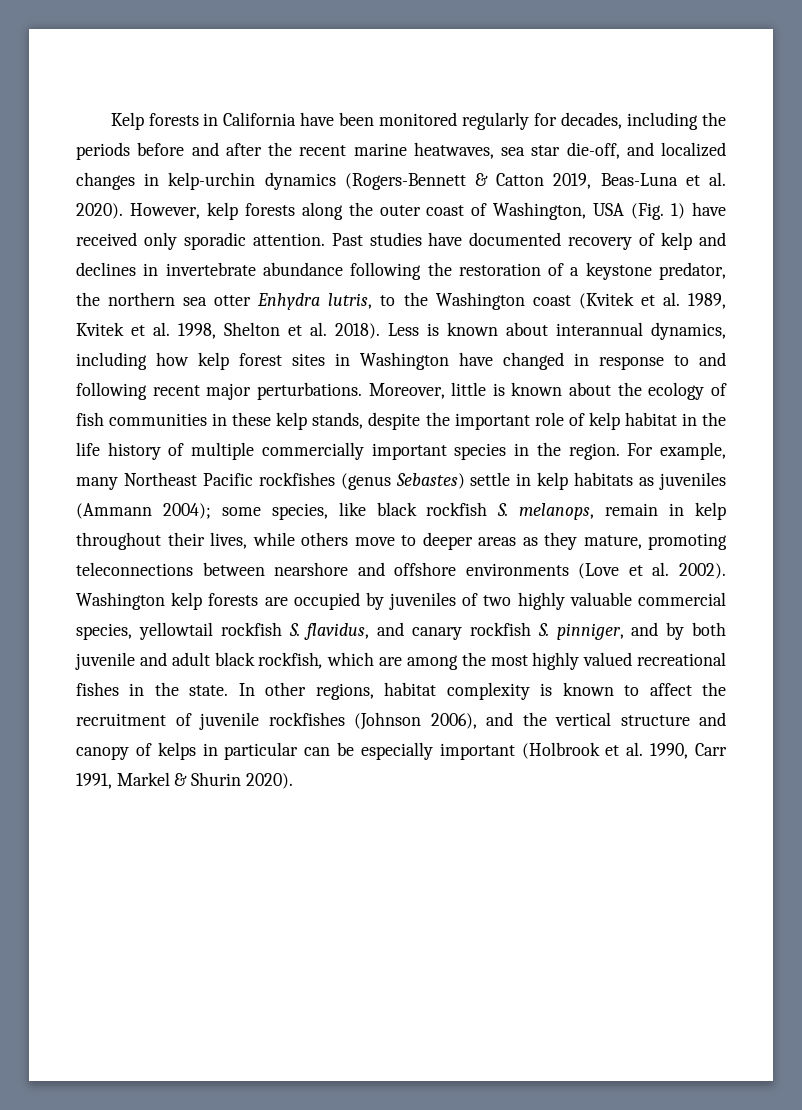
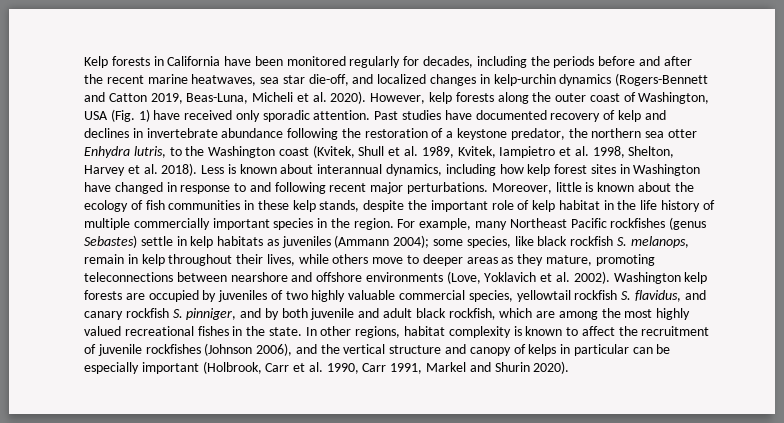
[475,173,488,186] & -> [84,92,105,102] and
[600,173,678,186] Beas-Luna -> [186,92,294,104] Beas-Luna, Micheli
[578,292,634,309] (Kvitek -> [312,145,385,158] (Kvitek, Shull
[76,322,124,336] Kvitek -> [457,146,556,158] Kvitek, Iampietro
[224,322,280,336] Shelton -> [628,146,675,158] [84,165,125,176] Shelton, Harvey
[578,563,620,579] (Love -> [446,271,537,284] (Love, Yoklavich
[521,742,600,759] (Holbrook -> [202,361,290,374] (Holbrook, Carr
[174,773,188,786] & -> [469,362,491,372] and

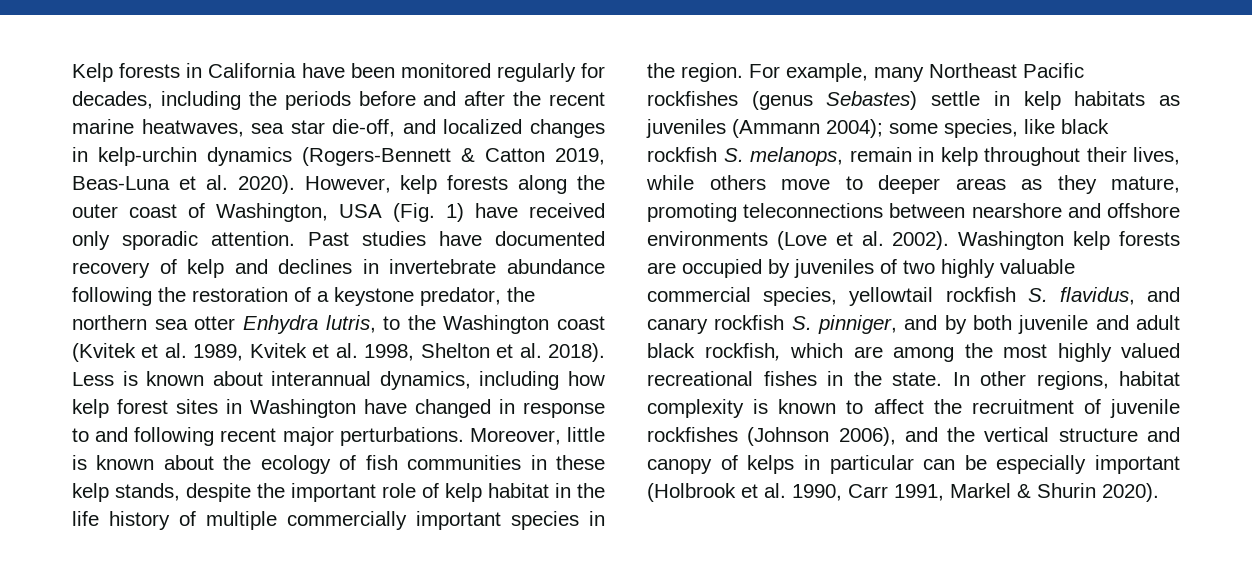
[84,92,105,102] and -> [461,148,475,162] &
[186,92,294,104] Beas-Luna, Micheli -> [72,176,170,190] Beas-Luna
[312,145,385,158] (Kvitek, Shull -> [72,343,136,362] (Kvitek
[457,146,556,158] Kvitek, Iampietro -> [249,343,307,358] Kvitek
[628,146,675,158] [84,165,125,176] Shelton, Harvey -> [420,343,490,358] Shelton
[446,271,537,284] (Love, Yoklavich -> [776,231,827,250] (Love
[202,361,290,374] (Holbrook, Carr -> [647,483,736,502] (Holbrook
[469,362,491,372] and -> [1017,484,1031,498] &

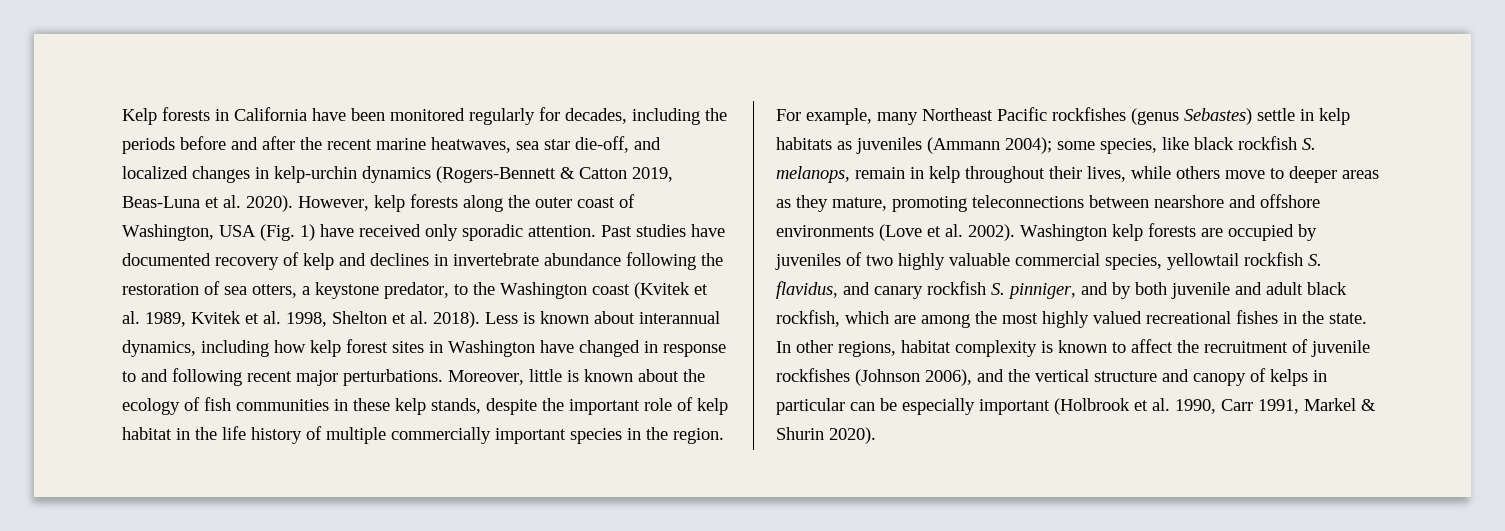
(311, 294) none -> [224,284,297,298] sea otters,
[507,287,535,302] [72,315,376,334] the northern sea otter Enhydra lutris, -> (449, 290) none

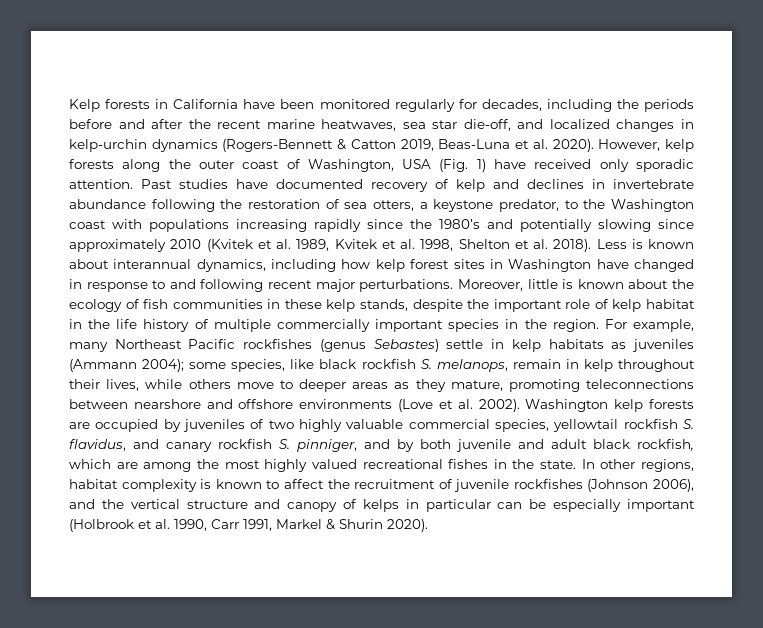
(630, 289) none -> [112,219,694,232] [69,239,202,252] with populations increasing rapidly since the 1980’s and potentially slowing since approximately 2010

